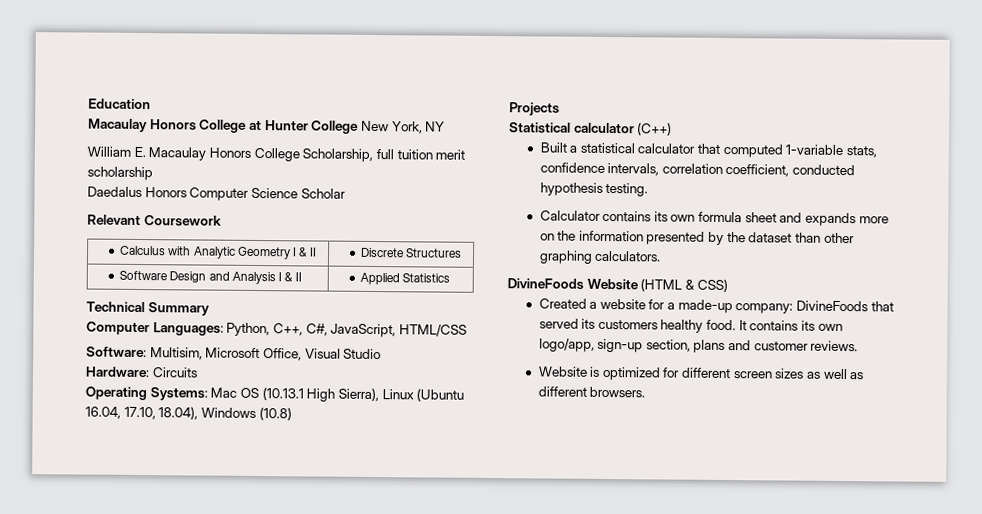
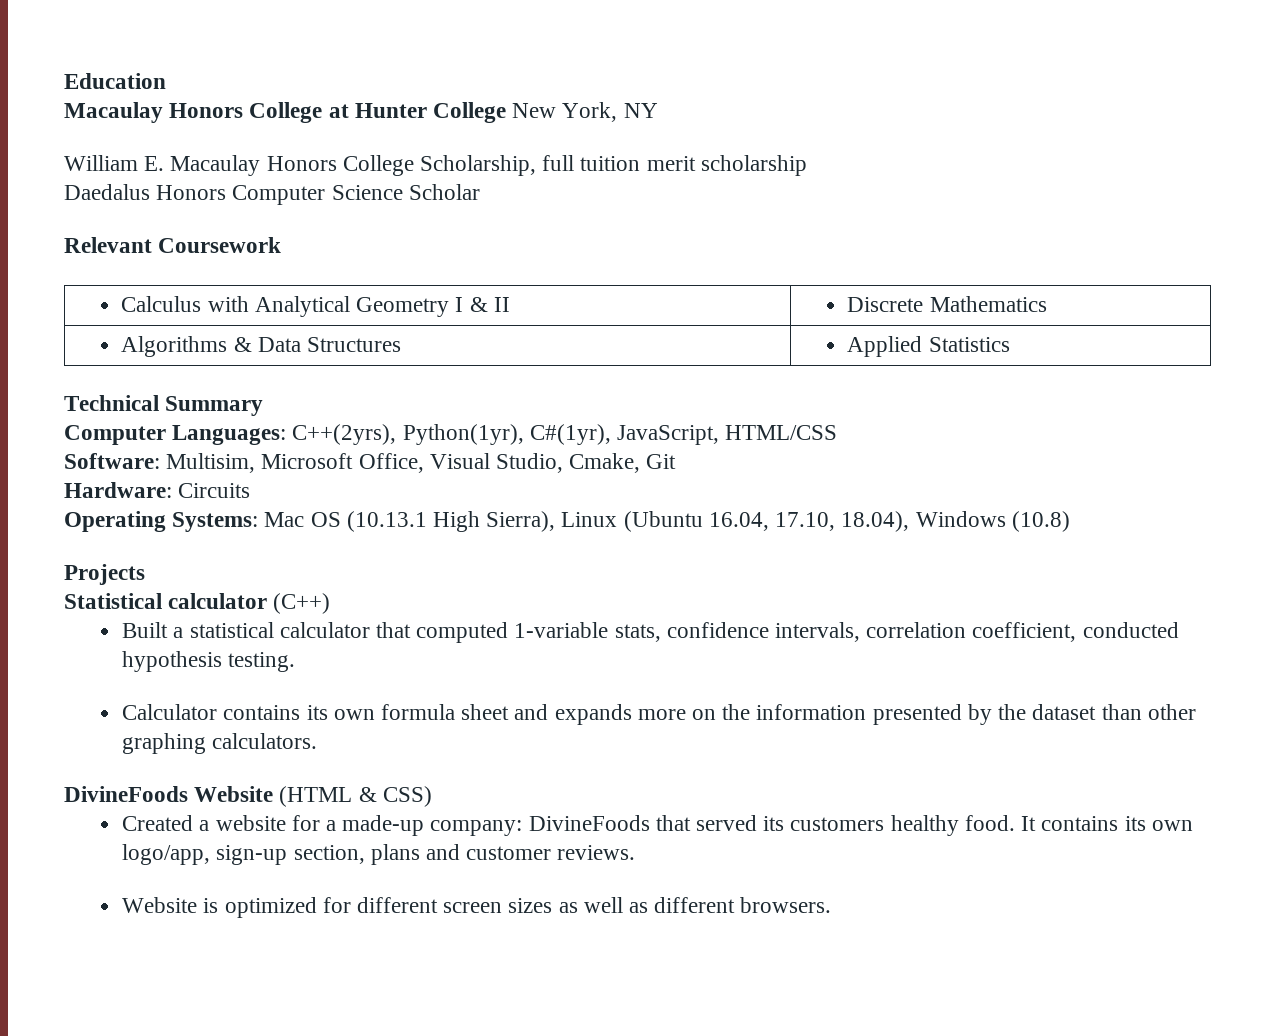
[192,246,236,259] Analytic -> [254,296,350,317] Analytical
[405,248,463,258] [119,270,302,285] Structures // Software Design and Analysis I & II -> [929,296,1047,312] [121,336,402,357] Mathematics // Algorithms & Data Structures
[226,322,328,337] Python, C++, C#, -> [292,424,611,445] C++(2yrs), Python(1yr), C#(1yr),
[343,348,382,360] Studio -> [496,453,677,473] Studio, Cmake, Git

